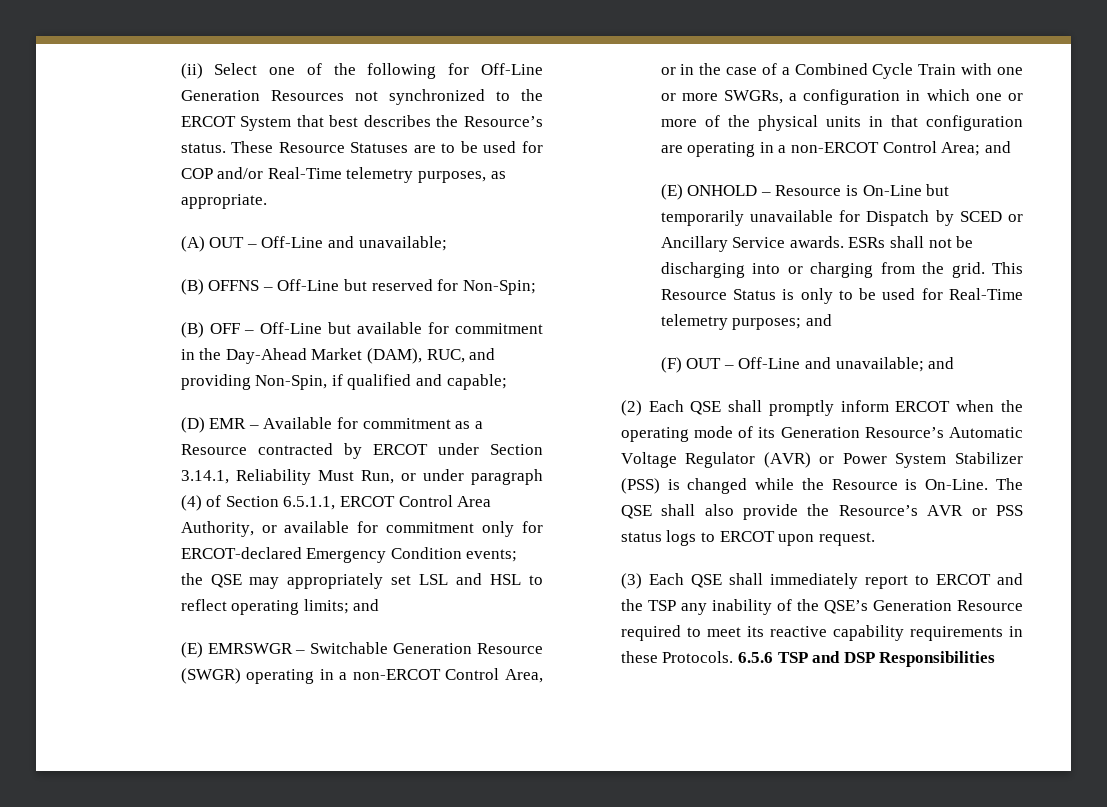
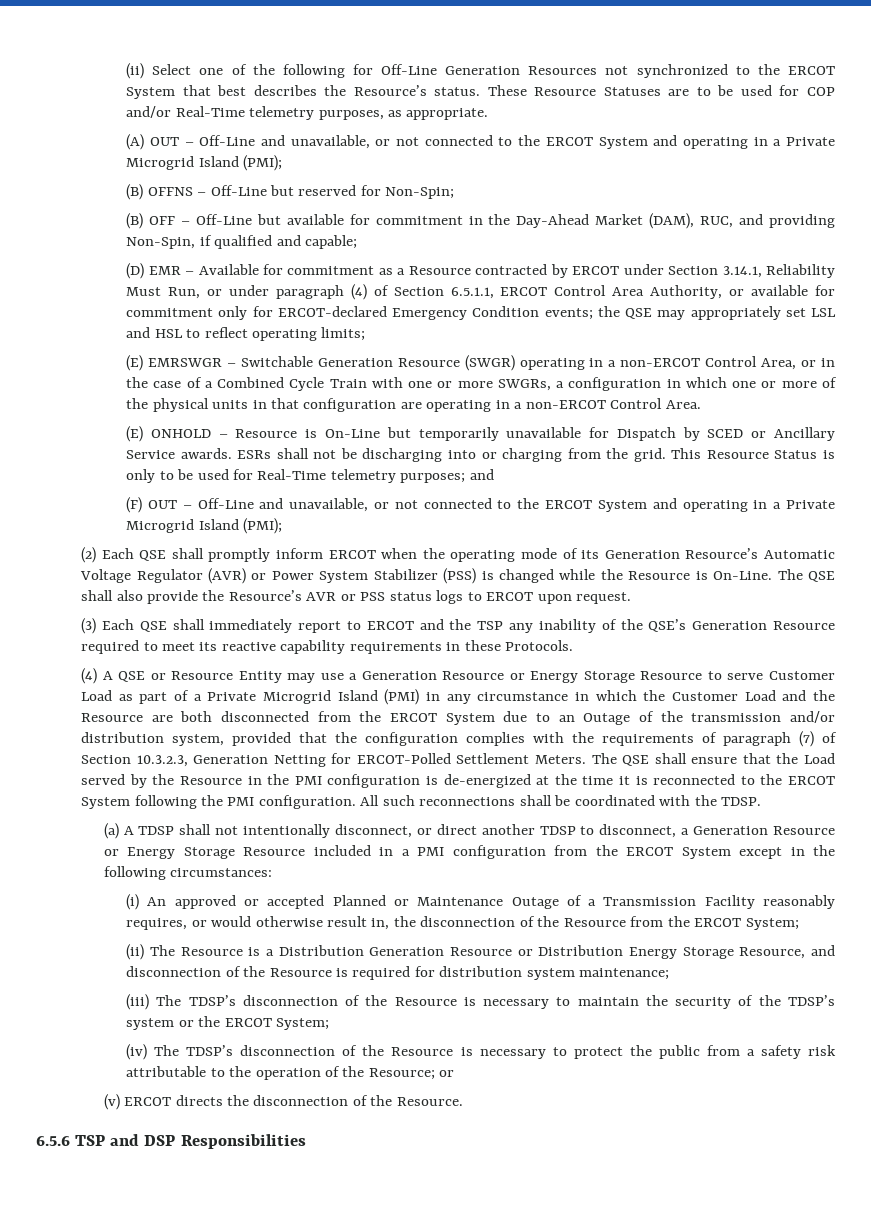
[358,236,447,251] unavailable; -> [290,135,835,149] [126,155,283,171] unavailable, or not connected to the ERCOT System and operating in a Private Microgrid Island (PMI);
[353,599,380,611] and -> (366, 334) none
[941,141,1011,156] Area; and -> [665,400,701,409] Area.
[835,357,955,372] unavailable; and -> [289,498,835,512] [126,518,283,534] unavailable, or not connected to the ERCOT System and operating in a Private Microgrid Island (PMI);
(734, 657) none -> [81,668,836,684] [81,689,836,705] [81,711,835,725] [81,731,838,747] [81,753,836,767] [81,774,835,788] [81,795,761,809] [103,823,836,839] [103,845,836,859] [103,866,273,880] [126,894,836,910] [126,916,799,930] [126,944,836,960] [126,966,670,980] [126,994,835,1010] [126,1016,329,1030] [126,1044,836,1060] [126,1066,455,1080] [103,1094,463,1110] // (4) A QSE or Resource Entity may use a Generation Resource or Energy Storage Resource to serve Customer Load as part of a Private Microgrid Island (PMI) in any circumstance in which the Customer Load and the Resource are both disconnected from the ERCOT System due to an Outage of the transmission and/or distribution system, provided that the configuration complies with the requirements of paragraph (7) of Section 10.3.2.3, Generation Netting for ERCOT-Polled Settlement Meters. The QSE shall ensure that the Load served by the Resource in the PMI configuration is de-energized at the time it is reconnected to the ERCOT System following the PMI configuration. All such reconnections shall be coordinated with the TDSP. // (a) A TDSP shall not intentionally disconnect, or direct another TDSP to disconnect, a Generation Resource or Energy Storage Resource included in a PMI configuration from the ERCOT System except in the following circumstances: // (i) An approved or accepted Planned or Maintenance Outage of a Transmission Facility reasonably requires, or would otherwise result in, the disconnection of the Resource from the ERCOT System; // (ii) The Resource is a Distribution Generation Resource or Distribution Energy Storage Resource, and disconnection of the Resource is required for distribution system maintenance; // (iii) The TDSP’s disconnection of the Resource is necessary to maintain the security of the TDSP’s system or the ERCOT System; // (iv) The TDSP’s disconnection of the Resource is necessary to protect the public from a safety risk attributable to the operation of the Resource; or // (v) ERCOT directs the disconnection of the Resource. //

